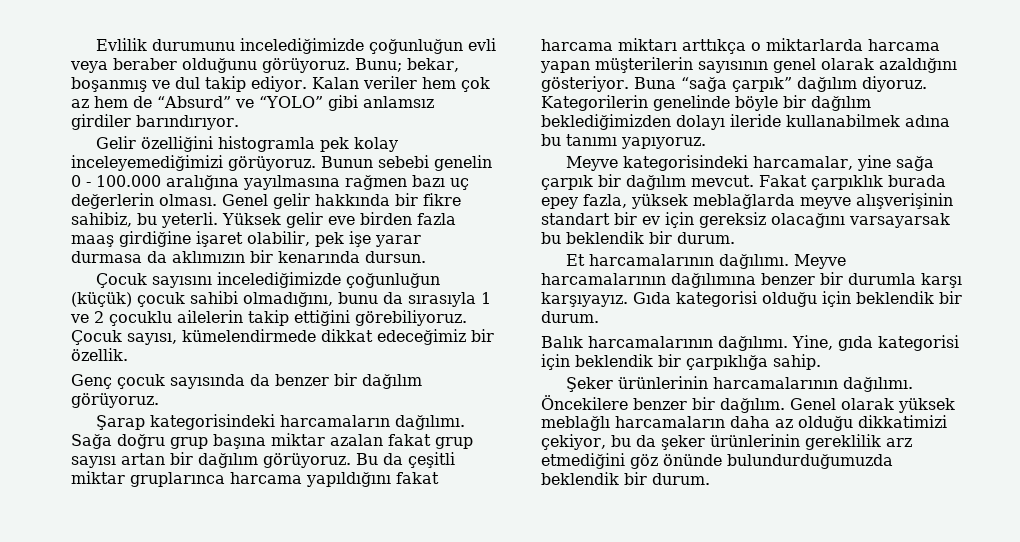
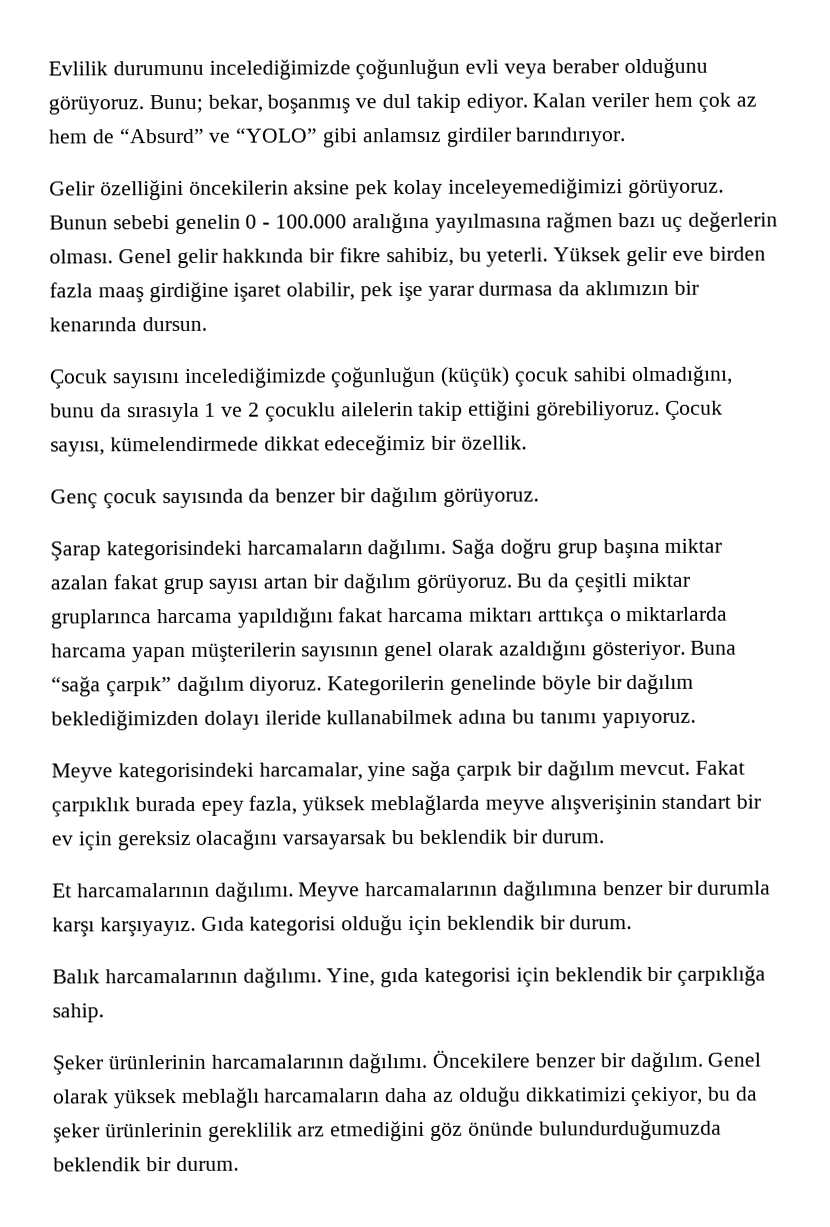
[217,136,315,152] histogramla -> [188,180,351,195] öncekilerin aksine

